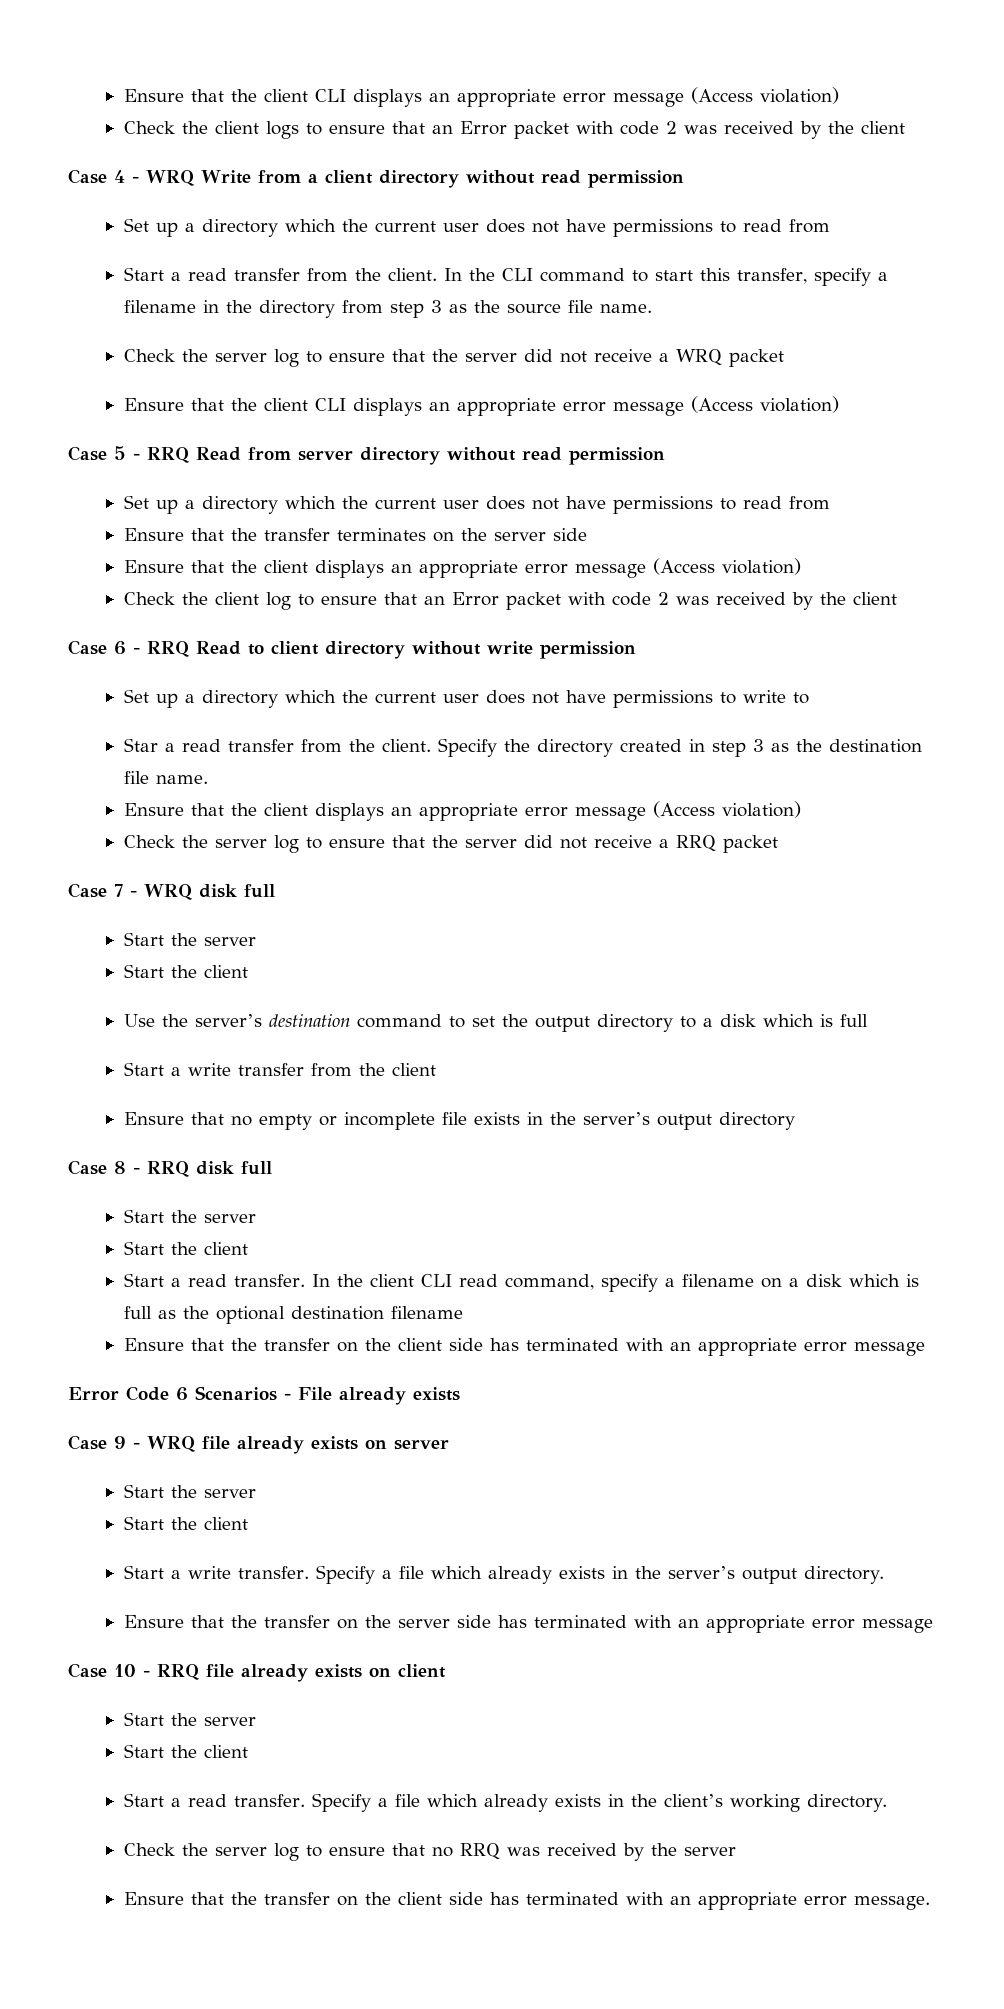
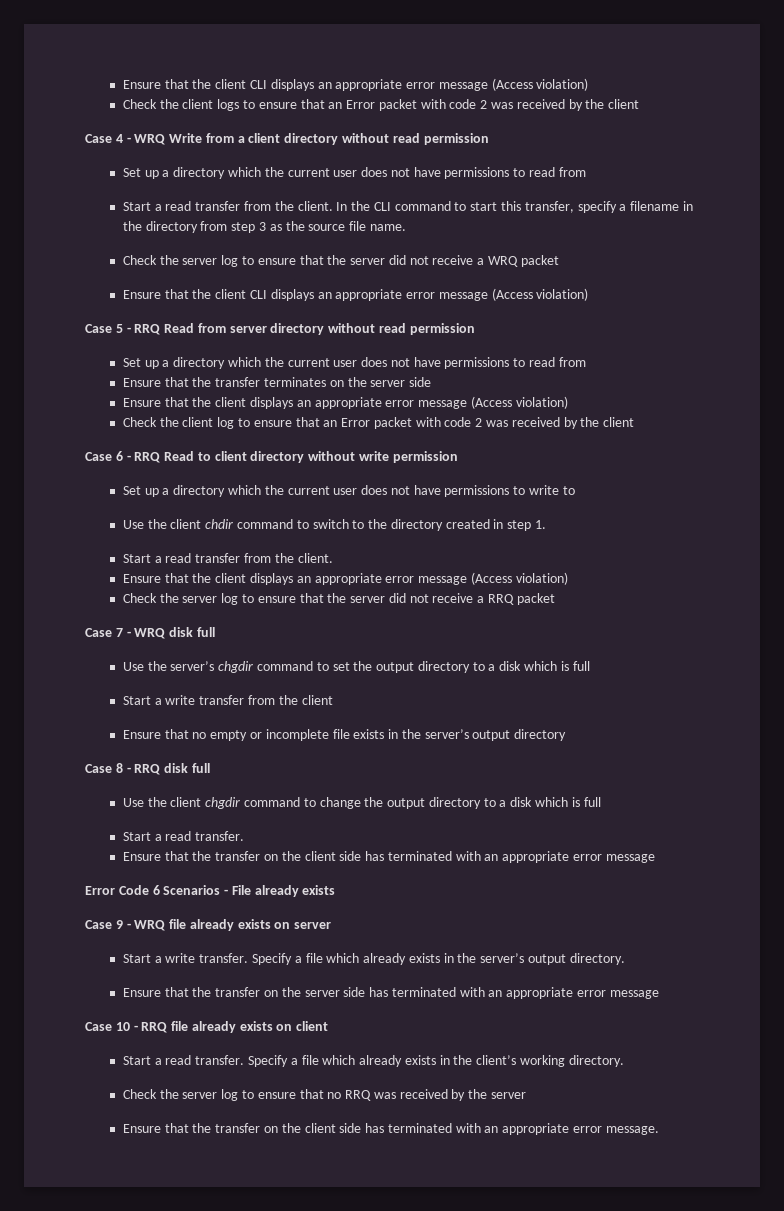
[123,738,922,757] [123,771,208,784] Star a read transfer from the client. Specify the directory created in step 3 as the destination file name. -> [122,519,547,531] [122,553,333,563] Use the client chdir command to switch to the directory created in step 1. // Start a read transfer from the client.
[123,932,256,946] [123,964,248,978] // Start the server // Start the client -> (215, 632) none
[268,1014,350,1027] destination -> [218,661,254,673] chgdir
[123,1209,256,1223] [123,1241,248,1255] [123,1273,919,1292] [123,1306,463,1324] Start the server // Start the client // Start a read transfer. In the client CLI read command, specify a filename on a disk which is full as the optional destination filename -> [122,797,601,809] [122,831,245,841] Use the client chgdir command to change the output directory to a disk which is full // Start a read transfer.
[123,1484,256,1498] [123,1516,248,1530] // Start the server // Start the client -> (332, 925) none
[123,1712,256,1726] [123,1744,248,1758] // Start the server // Start the client -> (329, 1026) none

